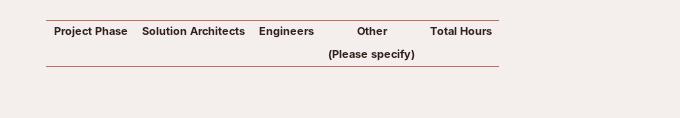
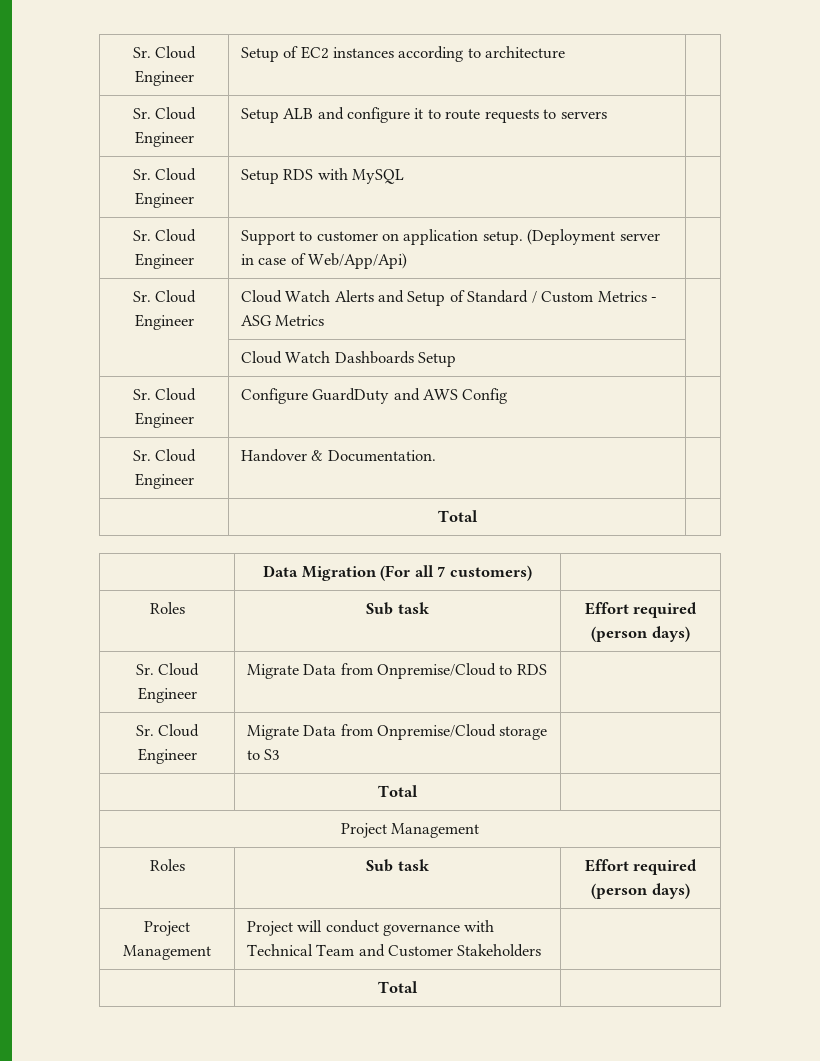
[53,26,128,38] [142,26,245,35] [259,26,314,38] [356,27,388,35] [328,49,415,61] [429,27,492,35] Project Phase | Solution Architects | Engineers | Other // (Please specify) | Total Hours -> [132,46,197,59] [134,70,194,86] [240,46,566,62] [132,107,197,120] [134,131,194,147] [240,107,607,123] [132,168,197,181] [134,192,194,208] [240,168,405,184] [132,229,197,242] [134,253,194,269] [240,229,660,245] [240,253,408,269] [132,290,197,303] [134,314,194,330] [240,290,658,306] [240,315,325,326] [240,351,457,367] [132,388,197,401] [134,412,194,428] [240,388,508,404] [132,449,197,462] [134,473,194,489] [240,449,436,462] [437,510,478,522] [263,565,532,581] [149,602,185,614] [366,602,429,615] [584,602,698,618] [591,626,690,642] [135,663,200,676] [137,687,197,703] [246,663,547,679] [135,724,200,737] [137,748,197,764] [246,724,548,740] [246,749,281,760] [378,785,418,797] [340,823,480,838] [149,859,185,871] [366,859,429,872] [584,859,698,875] [591,883,690,899] [144,921,190,936] [123,945,211,960] [246,920,495,936] [246,944,542,957] [378,981,418,993] Sr. Cloud Engineer | Setup of EC2 instances according to architecture | // Sr. Cloud Engineer | Setup ALB and configure it to route requests to servers | // Sr. Cloud Engineer | Setup RDS with MySQL | // Sr. Cloud Engineer | Support to customer on application setup. (Deployment server in case of Web/App/Api) | // Sr. Cloud Engineer | Cloud Watch Alerts and Setup of Standard / Custom Metrics - ASG Metrics | // | Cloud Watch Dashboards Setup | // Sr. Cloud Engineer | Configure GuardDuty and AWS Config | // Sr. Cloud Engineer | Handover & Documentation. | // | Total | // | Data Migration (For all 7 customers) | // Roles | Sub task | Effort required (person days) // Sr. Cloud Engineer | Migrate Data from Onpremise/Cloud to RDS | // Sr. Cloud Engineer | Migrate Data from Onpremise/Cloud storage to S3 | // | Total | // Project Management // Roles | Sub task | Effort required (person days) // Project Management | Project will conduct governance with Technical Team and Customer Stakeholders | // | Total |

